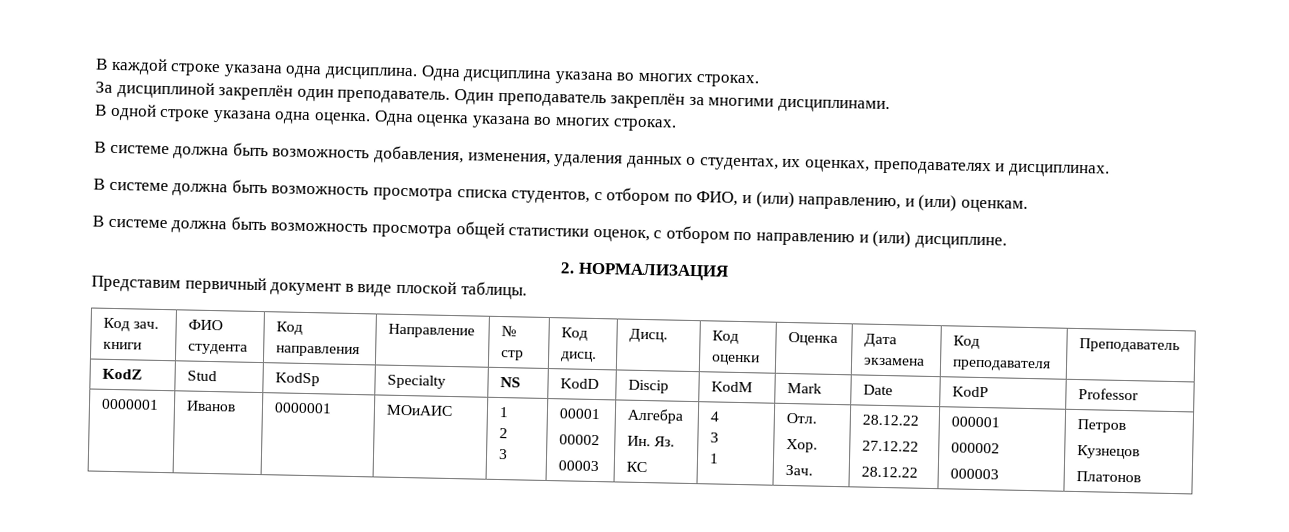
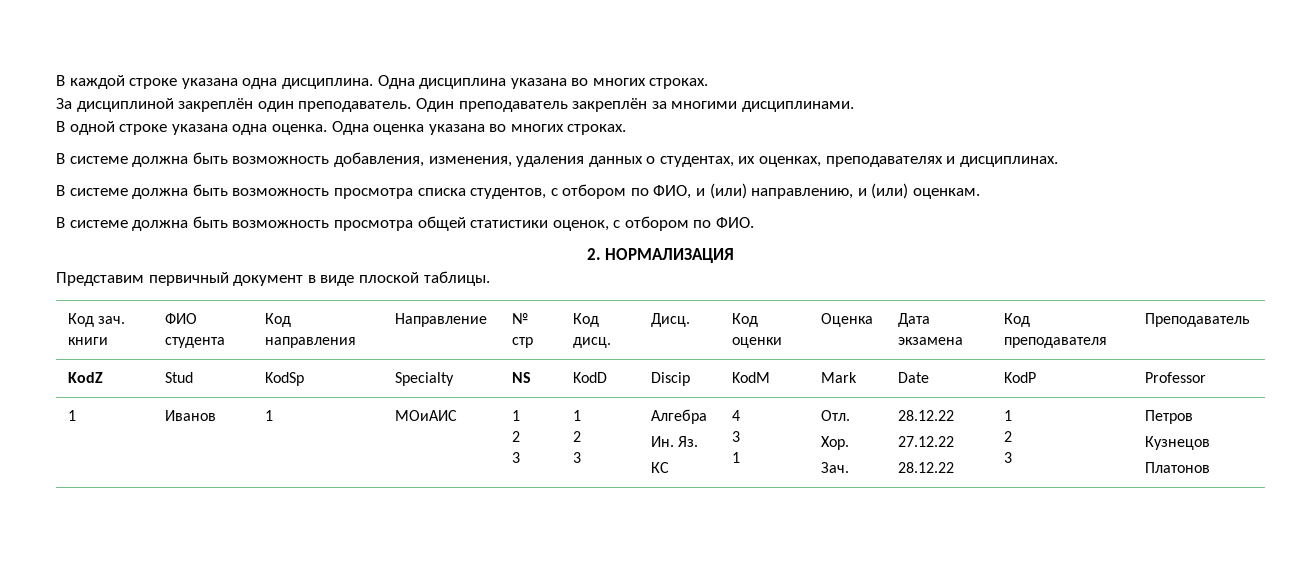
[756,230,1007,250] направлению и (или) дисциплине. -> [716,217,755,228] ФИО.
[101,398,160,410] 0000001 -> [68,410,77,421] 1
[274,402,333,414] 0000001 -> [265,410,274,421] 1
[559,408,602,420] [559,434,601,446] [558,460,600,472] 00001 // 00002 // 00003 -> [573,410,582,421] [573,431,582,442] [573,452,582,463] 1 // 2 // 3
[951,416,1001,428] [951,442,1001,454] [950,468,1000,480] 000001 // 000002 // 000003 -> [1004,410,1013,421] [1004,431,1013,442] [1004,452,1013,463] 1 // 2 // 3

